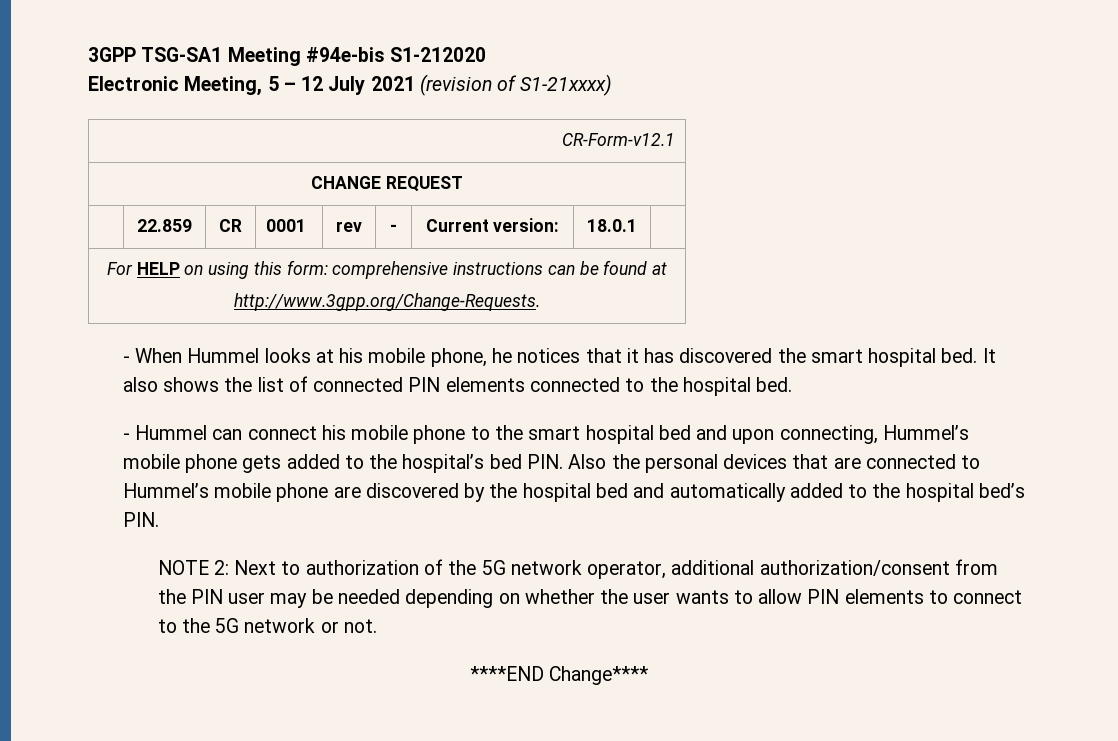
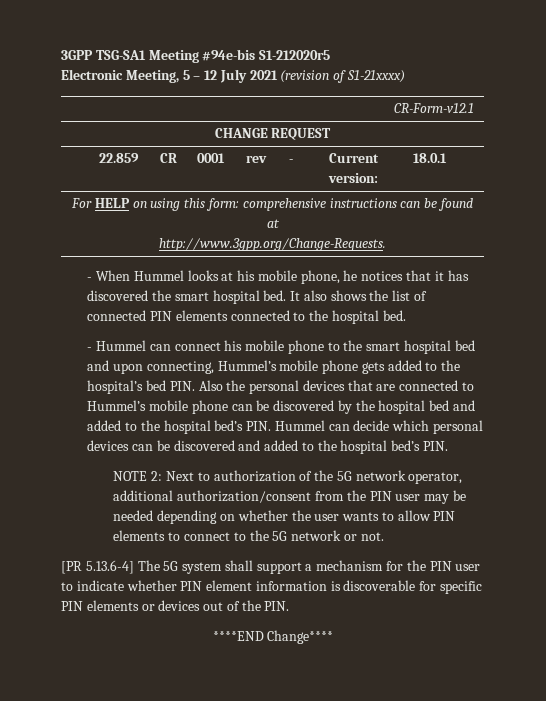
[390,47,487,62] S1-212020 -> [259,50,331,60] S1-212020r5
[333,486,361,498] are -> [231,400,270,411] can be
[669,483,786,502] automatically -> [87,420,484,434] [87,440,261,451] added to the hospital bed’s PIN. Hummel can decide which personal devices can be discovered and
(378, 626) none -> [61,560,481,574] [61,580,483,594] [61,600,290,611] // [PR 5.13.6-4] The 5G system shall support a mechanism for the PIN user to indicate whether PIN element information is discoverable for specific PIN elements or devices out of the PIN.

